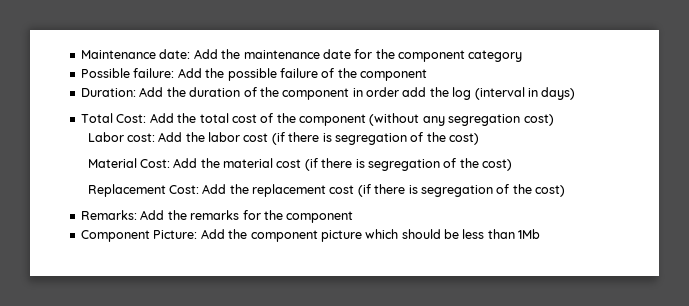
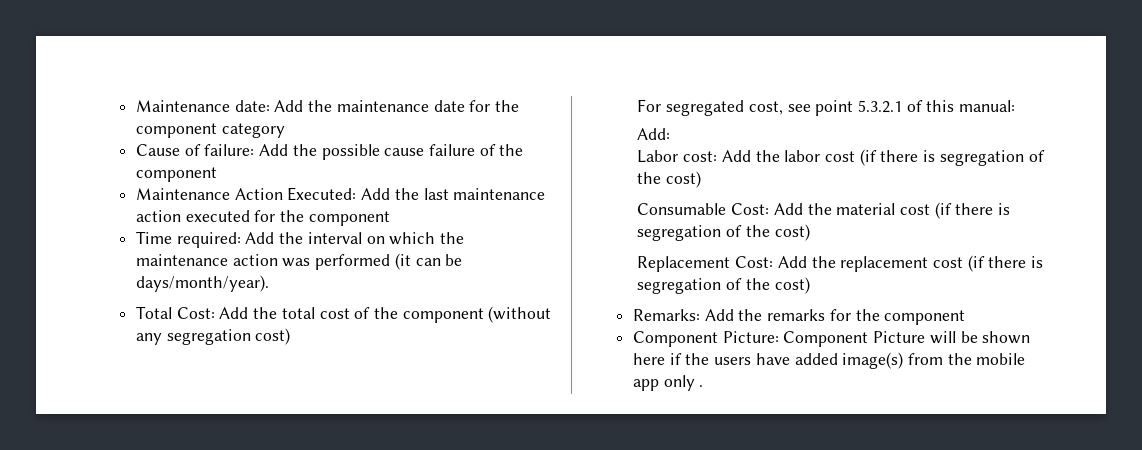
[80,68,130,78] Possible -> [135,144,201,156] Cause of
(277, 74) none -> [384,148,425,156] cause
[80,87,576,100] Duration: Add the duration of the component in order add the log (interval in days) -> [135,187,546,201] [135,210,390,226] [135,231,465,248] [135,253,463,270] [135,275,269,292] Maintenance Action Executed: Add the last maintenance action executed for the component // Time required: Add the interval on which the maintenance action was performed (it can be days/month/year).
(554, 120) none -> [637,99,1016,116] [637,128,671,140] // For segregated cost, see point 5.3.2.1 of this manual: // Add:
[87,158,137,168] Material -> [637,203,727,215] Consumable
[200,229,541,242] Add the component picture which should be less than 1Mb -> [783,331,1031,347] [632,352,1026,369] [632,375,704,391] Component Picture will be shown here if the users have added image(s) from the mobile app only .

